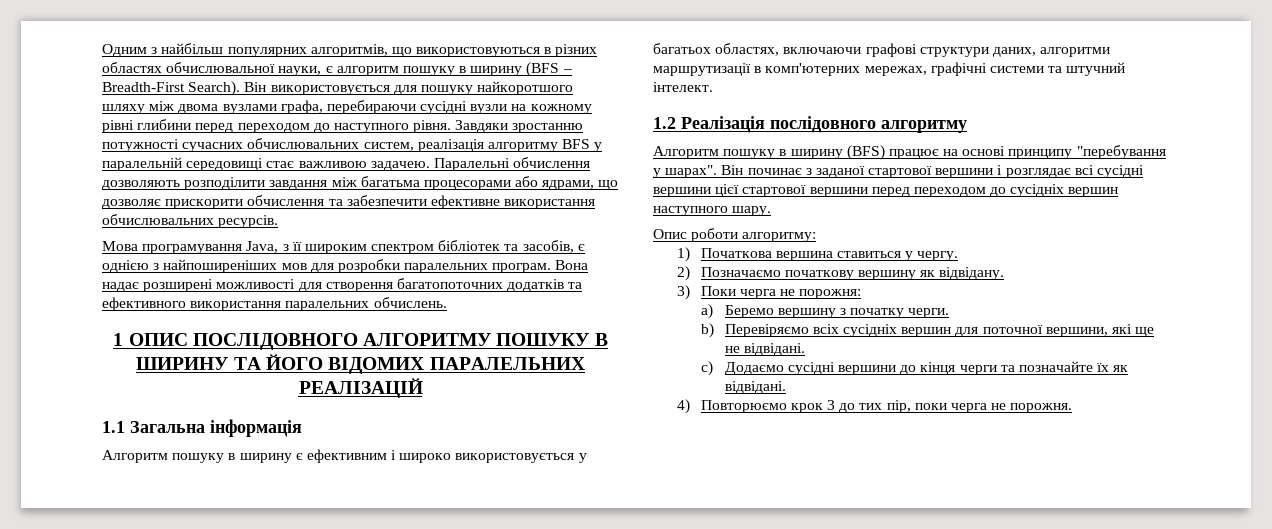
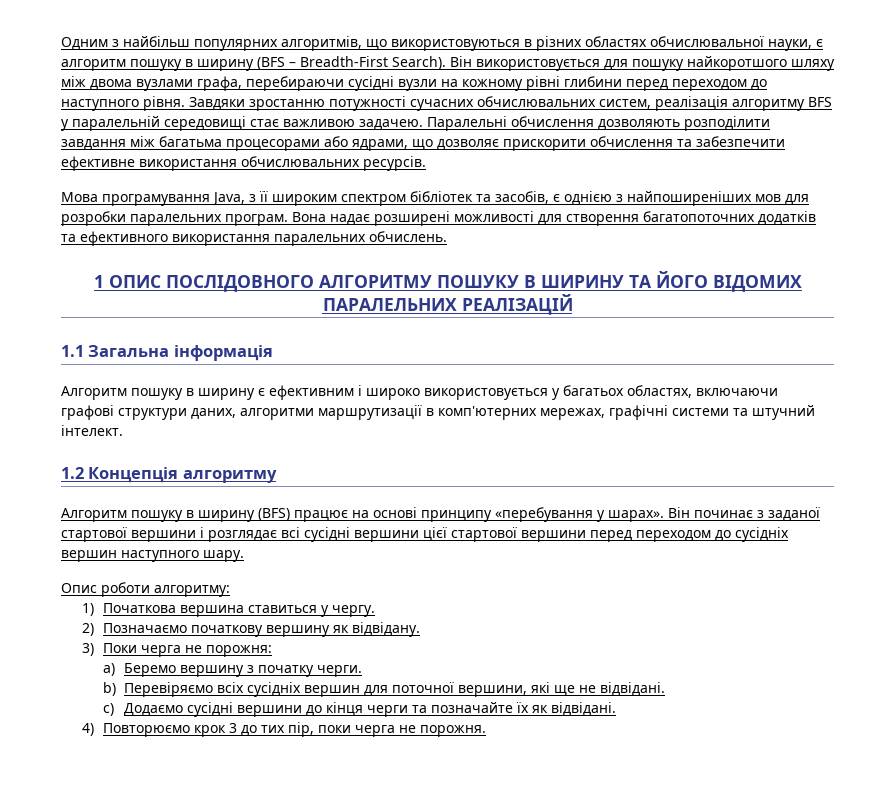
[681,116,876,133] Реалізація послідовного -> [88,467,179,483] Концепція
[1076,145,1166,159] [653,165,718,178] "перебування у шарах". -> [495,507,664,522] «перебування у шарах».

